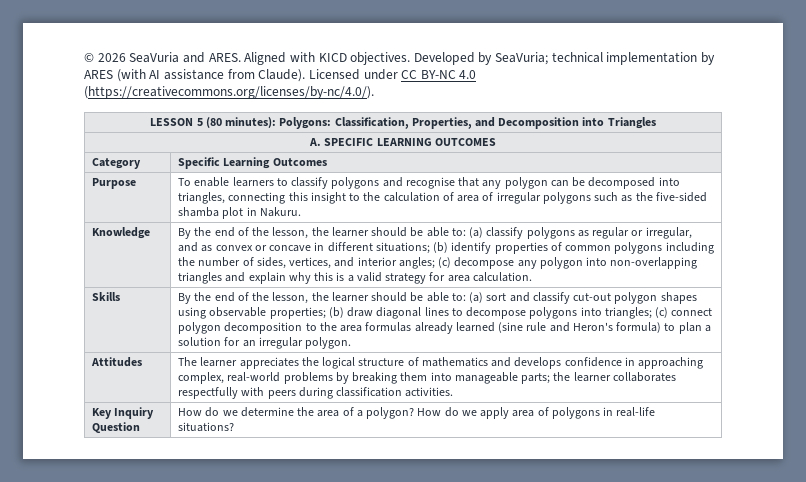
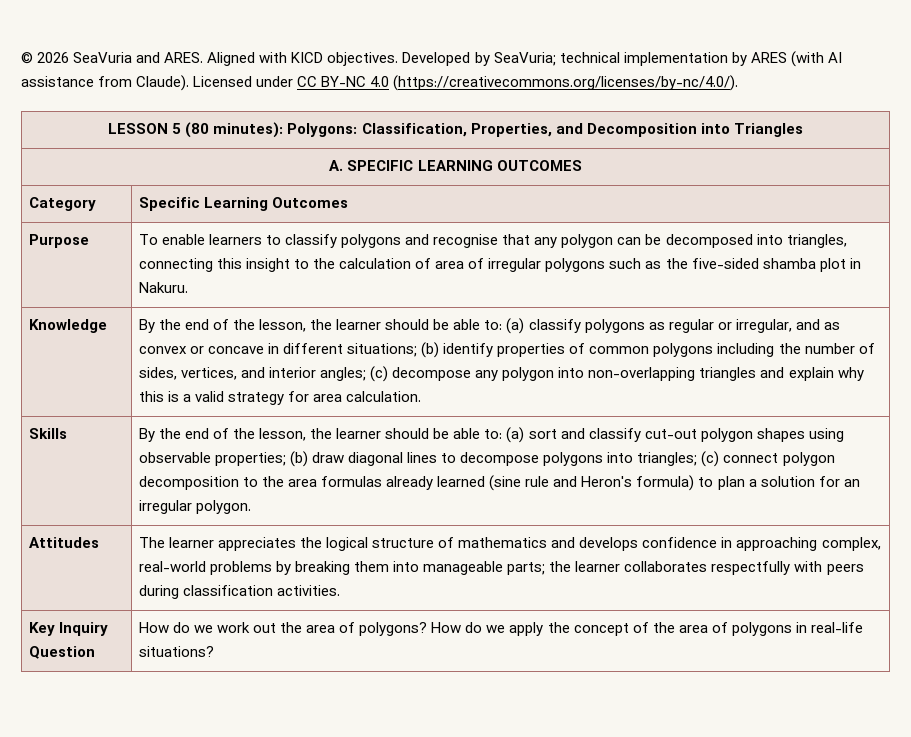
[240,407,415,419] determine the area of a polygon? -> [217,622,428,636] work out the area of polygons?
(510, 413) none -> [547,622,675,636] the concept of the

